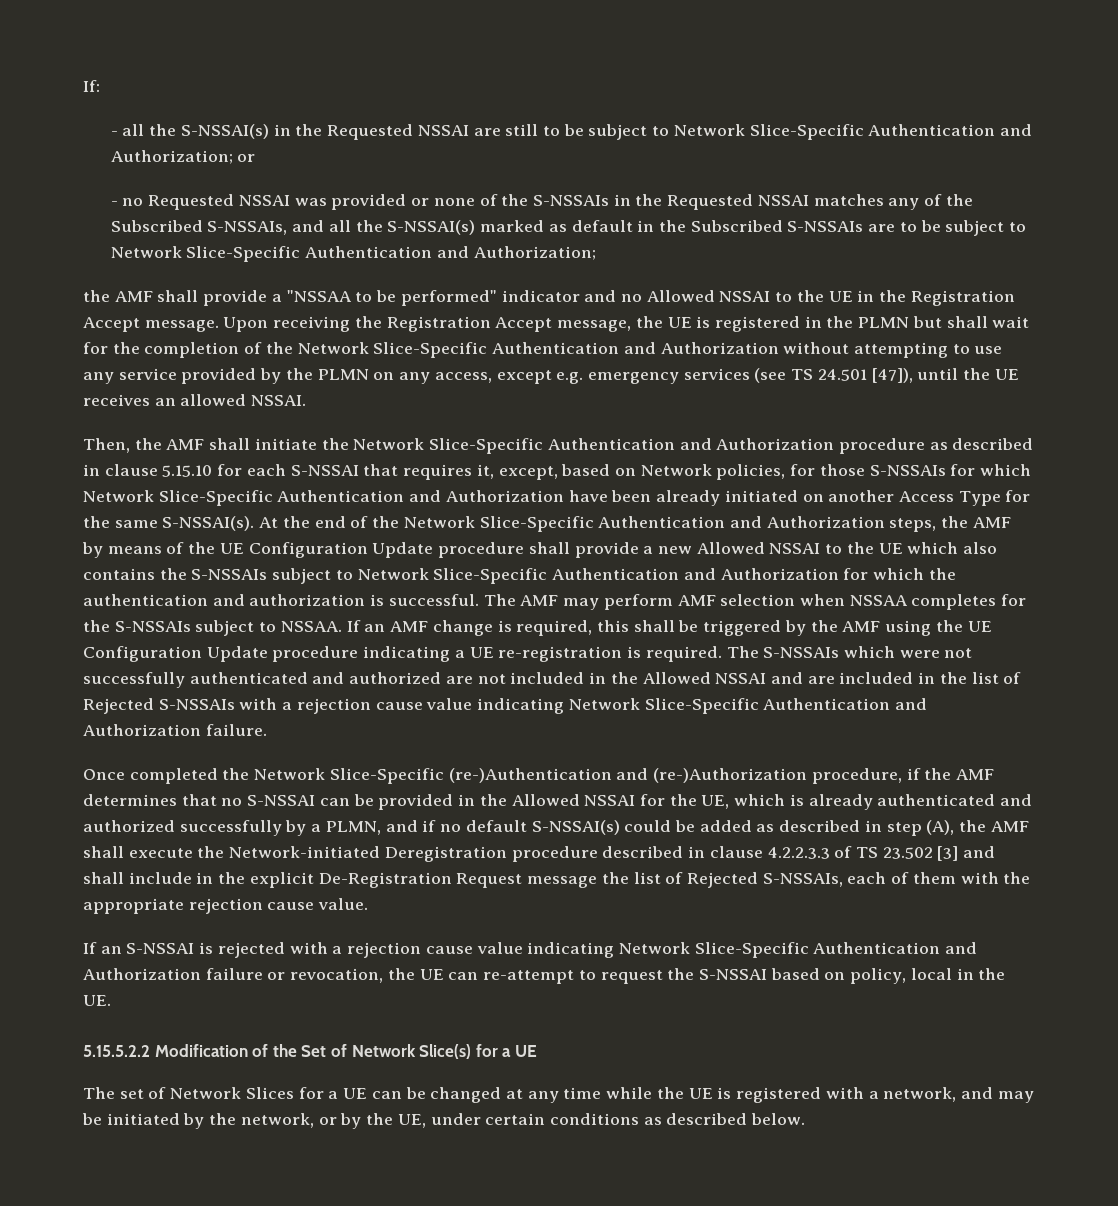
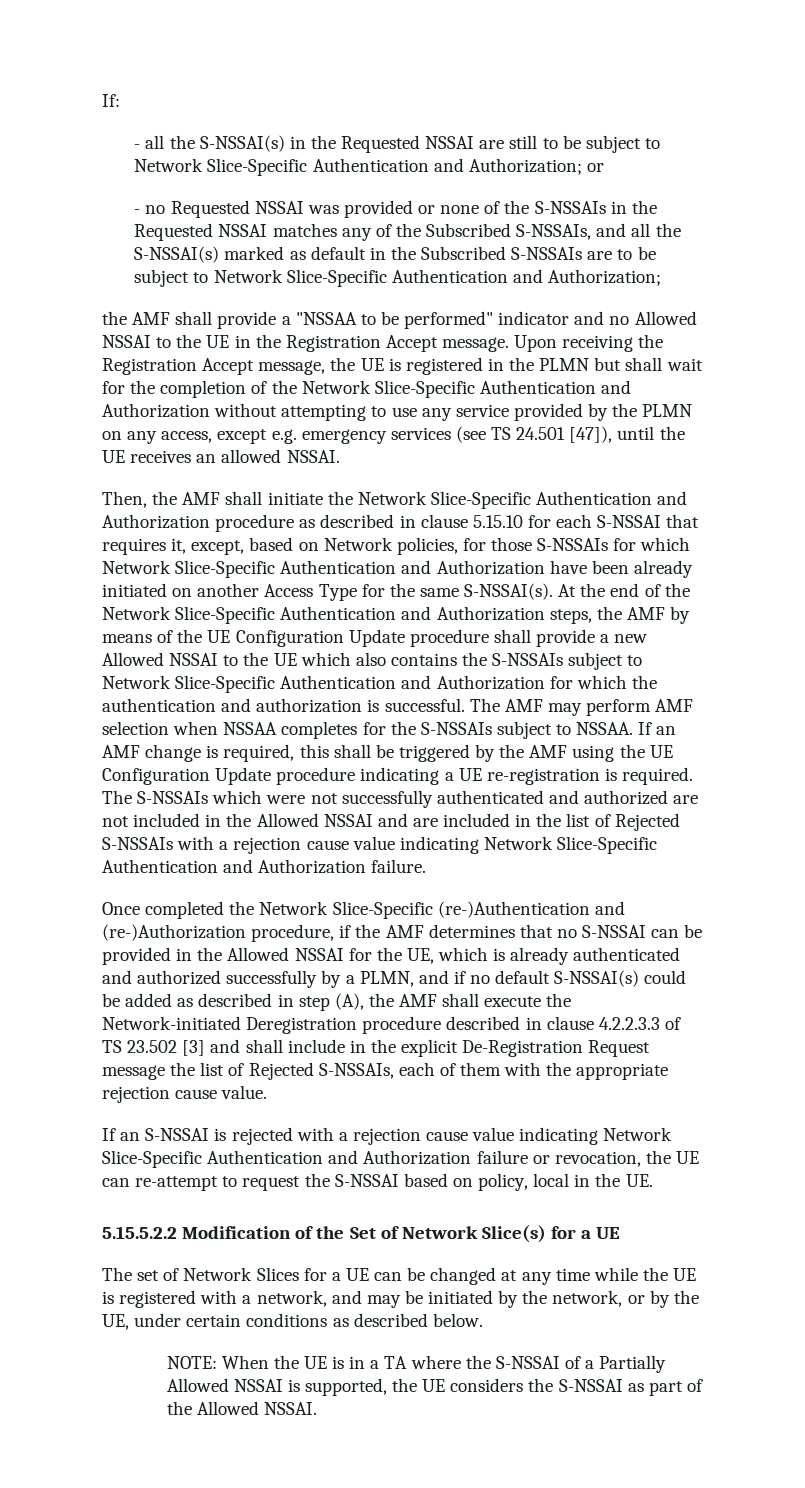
(806, 1119) none -> [166,1355,667,1373] [166,1378,703,1396] [166,1401,317,1415] // NOTE: When the UE is in a TA where the S-NSSAI of a Partially Allowed NSSAI is supported, the UE considers the S-NSSAI as part of the Allowed NSSAI.

